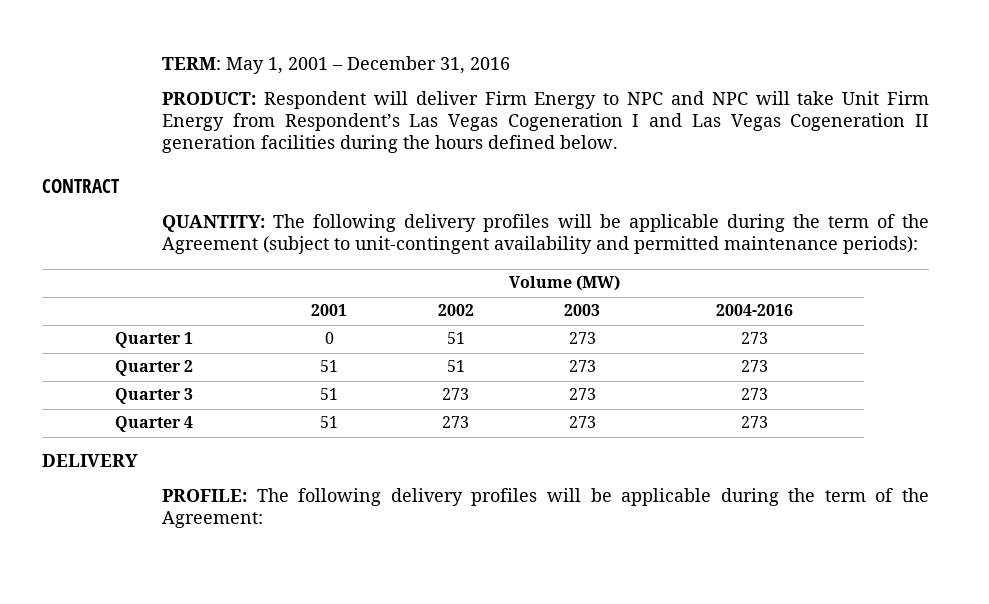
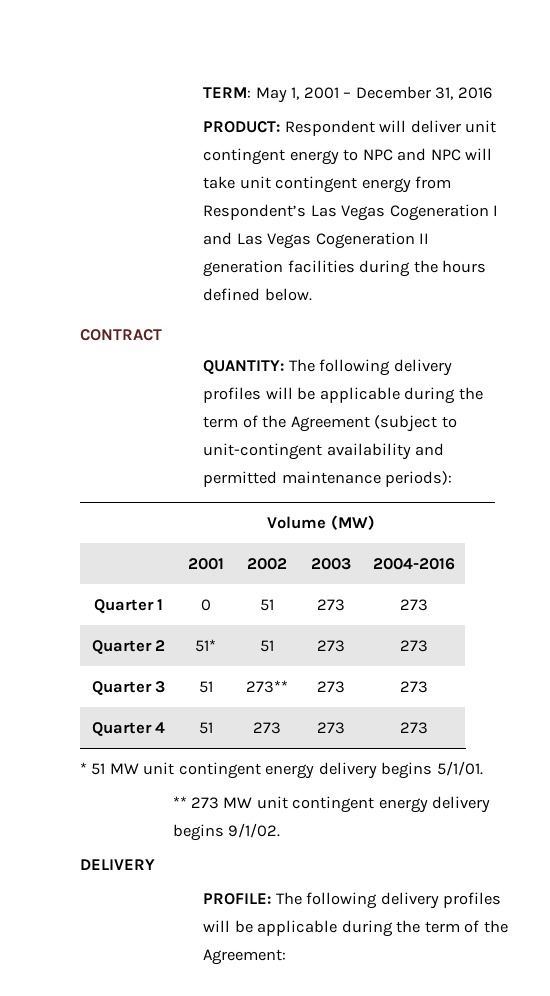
[484,91,597,109] Firm Energy -> [465,120,497,133] [203,148,339,165] unit contingent energy
[842,91,929,105] [162,114,225,131] Unit Firm Energy -> [239,176,411,193] unit contingent energy
[320,360,338,372] 51 -> [195,639,216,652] 51*
[442,388,469,400] 273 -> [246,680,288,693] 273**
(768, 422) none -> [80,761,483,779] [172,796,491,813] [172,823,281,841] // * 51 MW unit contingent energy delivery begins 5/1/01. // ** 273 MW unit contingent energy delivery begins 9/1/02.

